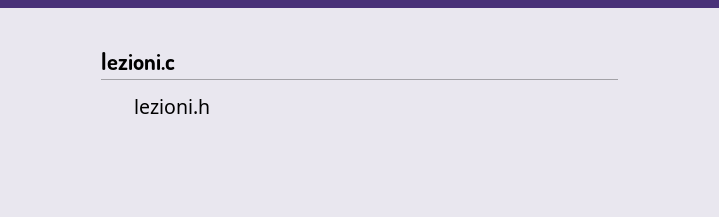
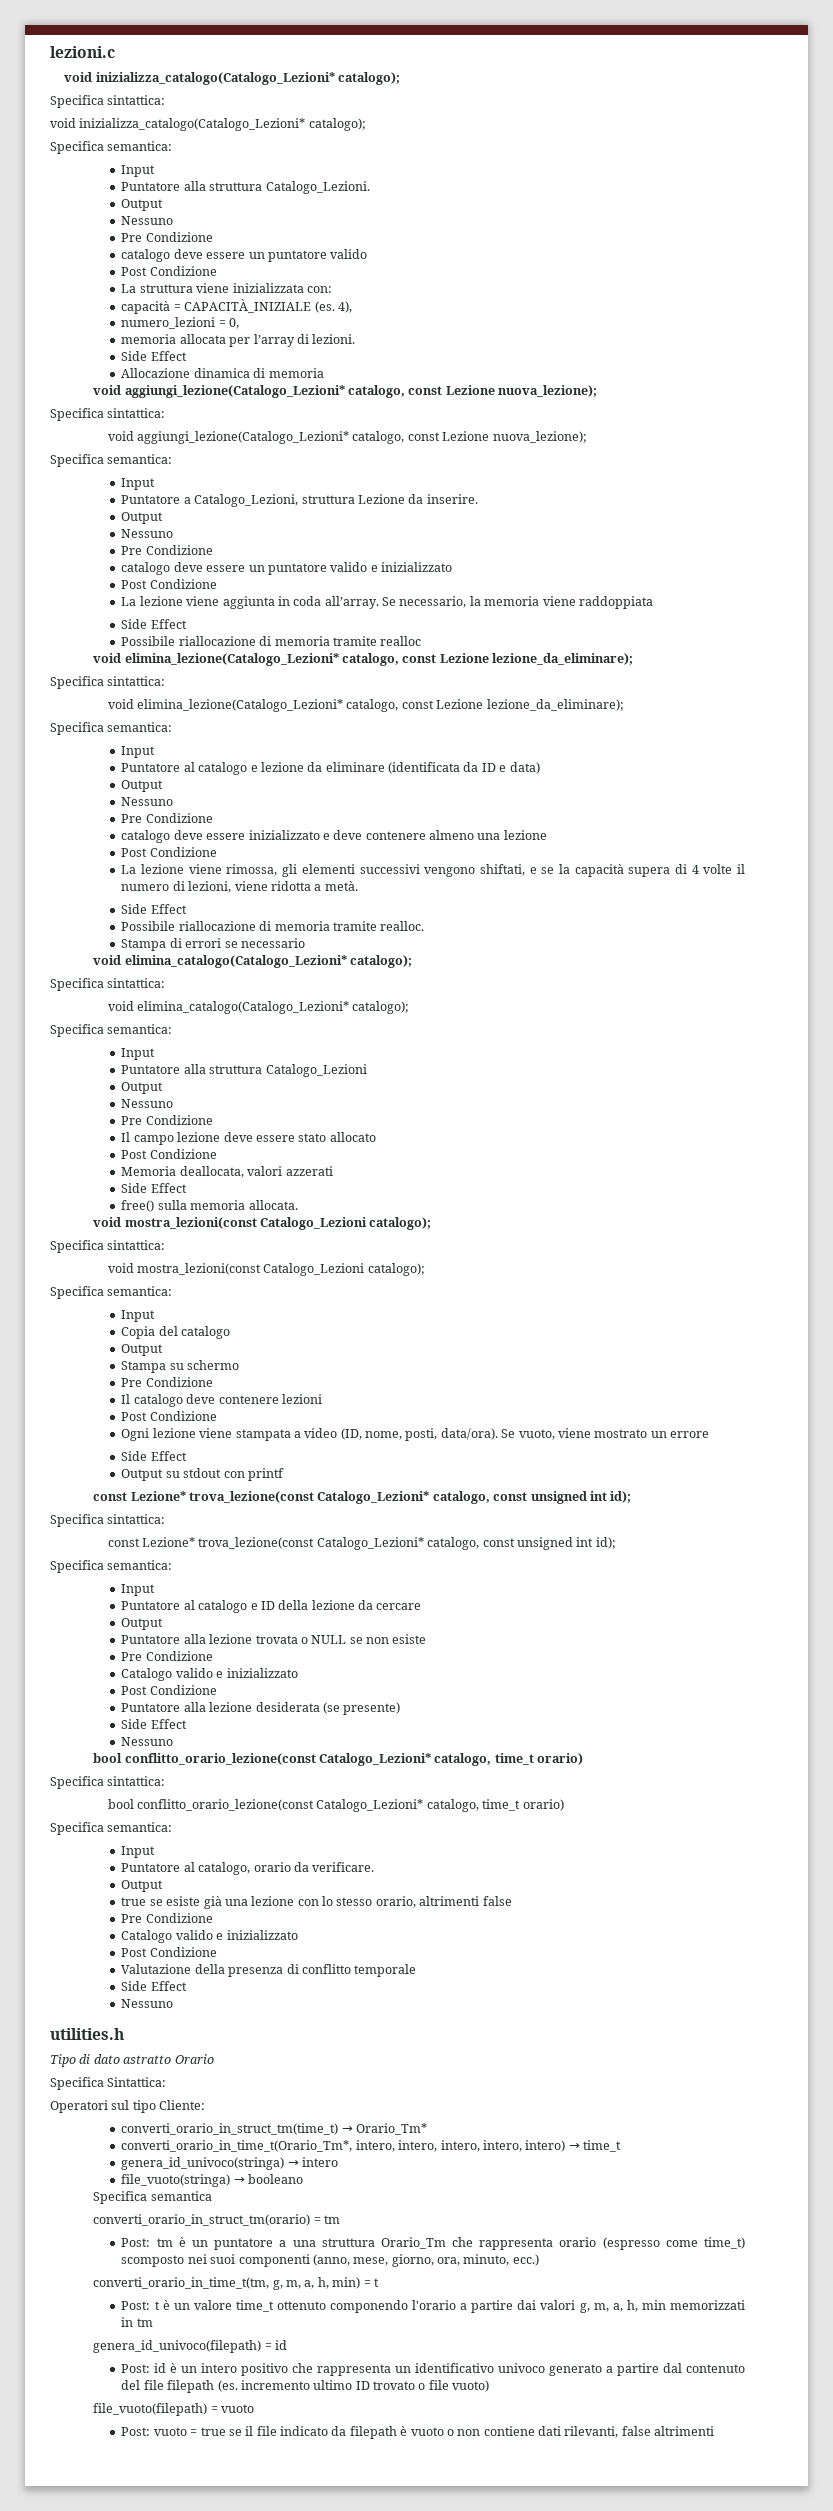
[133,99,210,114] lezioni.h -> [64,72,401,85] [50,95,166,108] [50,118,366,131] [50,141,173,154] [121,165,156,177] [121,181,370,194] [121,199,164,211] [121,216,174,225] [121,232,213,242] [121,249,368,262] [121,266,217,276] [121,283,332,293] [121,299,352,314] [121,317,240,329] [121,334,356,347] [121,351,187,361] [121,368,324,378] [93,385,598,398] [50,408,166,421] [107,431,587,444] [50,454,173,467] [121,478,156,490] [121,494,478,507] [121,512,164,524] [121,529,174,538] [121,545,213,555] [121,562,453,575] [121,579,217,589] [121,596,653,609] [121,619,187,629] [121,636,422,646] [93,653,634,666] [50,676,166,689] [107,699,624,712] [50,722,173,735] [121,746,156,758] [121,762,540,775] [121,780,164,792] [121,797,174,806] [121,813,213,823] [121,830,547,843] [121,847,217,857] [121,864,746,877] [121,881,358,893] [121,904,187,914] [121,921,425,931] [121,938,305,951] [93,955,413,968] [50,978,166,991] [107,1001,410,1014] [50,1024,173,1037] [121,1048,156,1060] [121,1064,367,1077] [121,1082,164,1094] [121,1099,174,1108] [121,1115,213,1125] [121,1132,376,1145] [121,1149,217,1159] [121,1166,333,1178] [121,1183,187,1193] [121,1200,298,1212] [93,1217,432,1230] [50,1240,166,1253] [107,1263,425,1276] [50,1286,173,1299] [121,1310,156,1322] [121,1326,231,1339] [121,1344,164,1356] [121,1360,240,1373] [121,1377,213,1387] [121,1394,322,1407] [121,1411,217,1421] [121,1428,710,1441] [121,1451,187,1461] [121,1468,284,1481] [93,1491,632,1504] [50,1514,166,1527] [107,1537,616,1550] [50,1560,173,1573] [121,1584,156,1596] [121,1600,422,1613] [121,1618,164,1630] [121,1634,427,1644] [121,1651,213,1661] [121,1668,298,1681] [121,1685,217,1695] [121,1702,401,1715] [121,1719,187,1729] [121,1737,174,1746] [93,1753,584,1766] [50,1776,166,1789] [107,1799,564,1812] [50,1822,173,1835] [121,1846,156,1858] [121,1862,375,1875] [121,1880,164,1892] [121,1896,512,1909] [121,1913,213,1923] [121,1930,298,1943] [121,1947,217,1957] [121,1964,417,1977] [121,1981,187,1991] [121,1999,174,2008] [50,2028,124,2040] [50,2054,214,2067] [50,2077,167,2090] [50,2100,206,2113] [121,2123,428,2135] [121,2140,622,2152] [121,2157,339,2170] [121,2174,304,2187] [93,2191,212,2204] [93,2214,341,2226] [121,2237,746,2250] [121,2254,539,2267] [93,2277,379,2290] [121,2300,745,2313] [121,2317,153,2327] [93,2340,288,2353] [121,2363,746,2376] [121,2380,490,2393] [93,2403,255,2416] [121,2426,715,2439] void inizializza_catalogo(Catalogo_Lezioni* catalogo); // Specifica sintattica: // void inizializza_catalogo(Catalogo_Lezioni* catalogo); // Specifica semantica: // Input // Puntatore alla struttura Catalogo_Lezioni. // Output // Nessuno // Pre Condizione // catalogo deve essere un puntatore valido // Post Condizione // La struttura viene inizializzata con: // capacità = CAPACITÀ_INIZIALE (es. 4), // numero_lezioni = 0, // memoria allocata per l’array di lezioni. // Side Effect // Allocazione dinamica di memoria // void aggiungi_lezione(Catalogo_Lezioni* catalogo, const Lezione nuova_lezione); // Specifica sintattica: // void aggiungi_lezione(Catalogo_Lezioni* catalogo, const Lezione nuova_lezione); // Specifica semantica: // Input // Puntatore a Catalogo_Lezioni, struttura Lezione da inserire. // Output // Nessuno // Pre Condizione // catalogo deve essere un puntatore valido e inizializzato // Post Condizione // La lezione viene aggiunta in coda all’array. Se necessario, la memoria viene raddoppiata // Side Effect // Possibile riallocazione di memoria tramite realloc // void elimina_lezione(Catalogo_Lezioni* catalogo, const Lezione lezione_da_eliminare); // Specifica sintattica: // void elimina_lezione(Catalogo_Lezioni* catalogo, const Lezione lezione_da_eliminare); // Specifica semantica: // Input // Puntatore al catalogo e lezione da eliminare (identificata da ID e data) // Output // Nessuno // Pre Condizione // catalogo deve essere inizializzato e deve contenere almeno una lezione // Post Condizione // La lezione viene rimossa, gli elementi successivi vengono shiftati, e se la capacità supera di 4 volte il numero di lezioni, viene ridotta a metà. // Side Effect // Possibile riallocazione di memoria tramite realloc. // Stampa di errori se necessario // void elimina_catalogo(Catalogo_Lezioni* catalogo); // Specifica sintattica: // void elimina_catalogo(Catalogo_Lezioni* catalogo); // Specifica semantica: // Input // Puntatore alla struttura Catalogo_Lezioni // Output // Nessuno // Pre Condizione // Il campo lezione deve essere stato allocato // Post Condizione // Memoria deallocata, valori azzerati // Side Effect // free() sulla memoria allocata. // void mostra_lezioni(const Catalogo_Lezioni catalogo); // Specifica sintattica: // void mostra_lezioni(const Catalogo_Lezioni catalogo); // Specifica semantica: // Input // Copia del catalogo // Output // Stampa su schermo // Pre Condizione // Il catalogo deve contenere lezioni // Post Condizione // Ogni lezione viene stampata a video (ID, nome, posti, data/ora). Se vuoto, viene mostrato un errore // Side Effect // Output su stdout con printf // const Lezione* trova_lezione(const Catalogo_Lezioni* catalogo, const unsigned int id); // Specifica sintattica: // const Lezione* trova_lezione(const Catalogo_Lezioni* catalogo, const unsigned int id); // Specifica semantica: // Input // Puntatore al catalogo e ID della lezione da cercare // Output // Puntatore alla lezione trovata o NULL se non esiste // Pre Condizione // Catalogo valido e inizializzato // Post Condizione // Puntatore alla lezione desiderata (se presente) // Side Effect // Nessuno // bool conflitto_orario_lezione(const Catalogo_Lezioni* catalogo, time_t orario) // Specifica sintattica: // bool conflitto_orario_lezione(const Catalogo_Lezioni* catalogo, time_t orario) // Specifica semantica: // Input // Puntatore al catalogo, orario da verificare. // Output // true se esiste già una lezione con lo stesso orario, altrimenti false // Pre Condizione // Catalogo valido e inizializzato // Post Condizione // Valutazione della presenza di conflitto temporale // Side Effect // Nessuno // utilities.h // Tipo di dato astratto Orario // Specifica Sintattica: // Operatori sul tipo Cliente: // converti_orario_in_struct_tm(time_t) → Orario_Tm* // converti_orario_in_time_t(Orario_Tm*, intero, intero, intero, intero, intero) → time_t // genera_id_univoco(stringa) → intero // file_vuoto(stringa) → booleano // Specifica semantica // converti_orario_in_struct_tm(orario) = tm // Post: tm è un puntatore a una struttura Orario_Tm che rappresenta orario (espresso come time_t) scomposto nei suoi componenti (anno, mese, giorno, ora, minuto, ecc.) // converti_orario_in_time_t(tm, g, m, a, h, min) = t // Post: t è un valore time_t ottenuto componendo l'orario a partire dai valori g, m, a, h, min memorizzati in tm // genera_id_univoco(filepath) = id // Post: id è un intero positivo che rappresenta un identificativo univoco generato a partire dal contenuto del file filepath (es. incremento ultimo ID trovato o file vuoto) // file_vuoto(filepath) = vuoto // Post: vuoto = true se il file indicato da filepath è vuoto o non contiene dati rilevanti, false altrimenti

